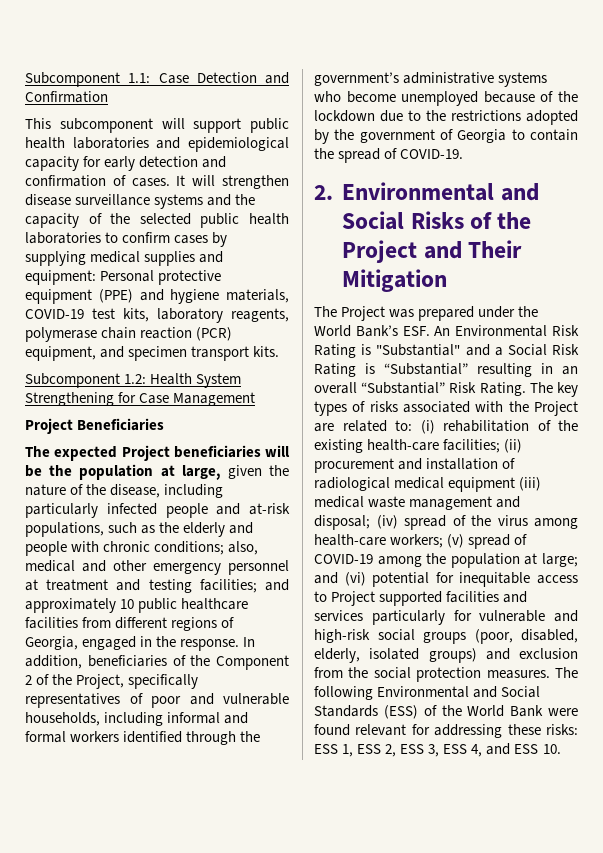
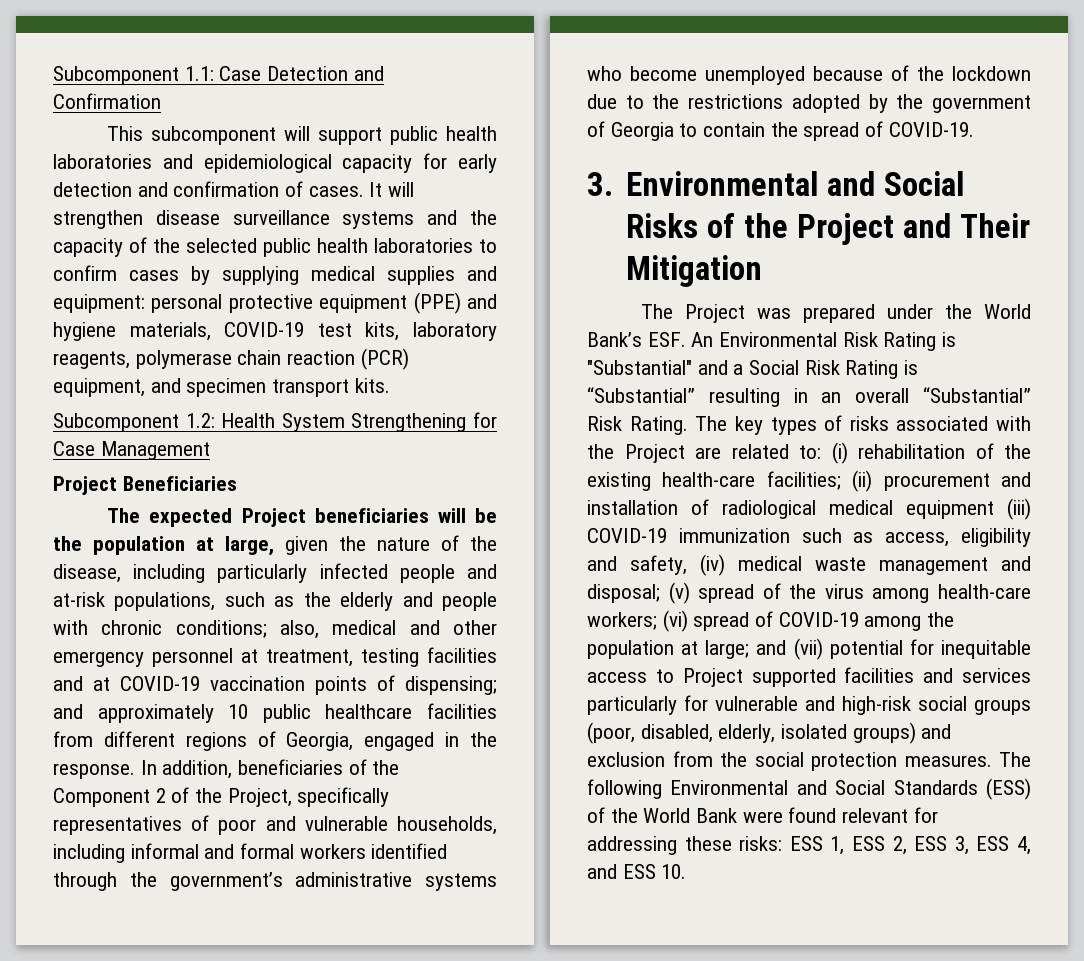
[100,270,155,282] Personal -> [151,294,223,313] personal
[46,579,257,593] treatment and testing facilities; -> [266,647,497,667] [53,675,497,695] treatment, testing facilities and at COVID-19 vaccination points of dispensing;
[314,185,333,200] 2. -> [587,172,613,196] 3.
(542, 484) none -> [587,528,1031,547] [587,554,725,576] COVID-19 immunization such as access, eligibility and safety, (iv)
[376,515,398,529] (iv) -> [668,582,690,604] (v)
[447,534,465,548] (v) -> [662,610,688,632] (vi)
[344,572,366,586] (vi) -> [793,638,823,660] (vii)

